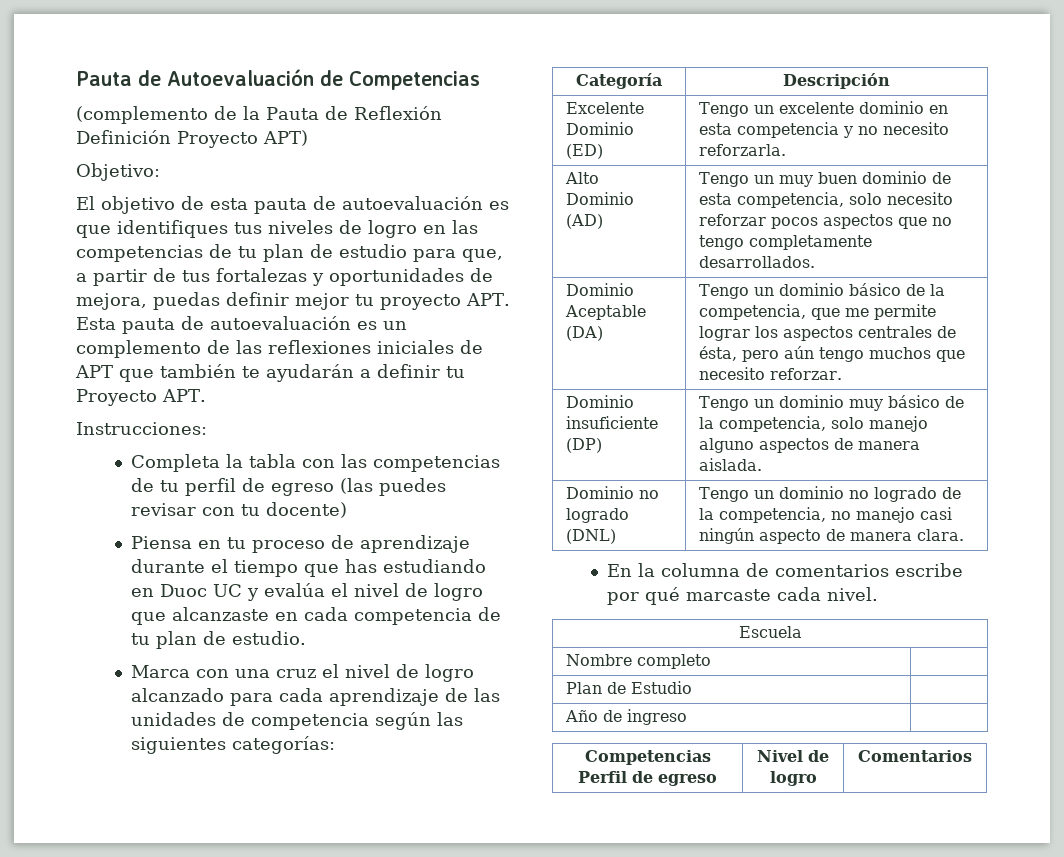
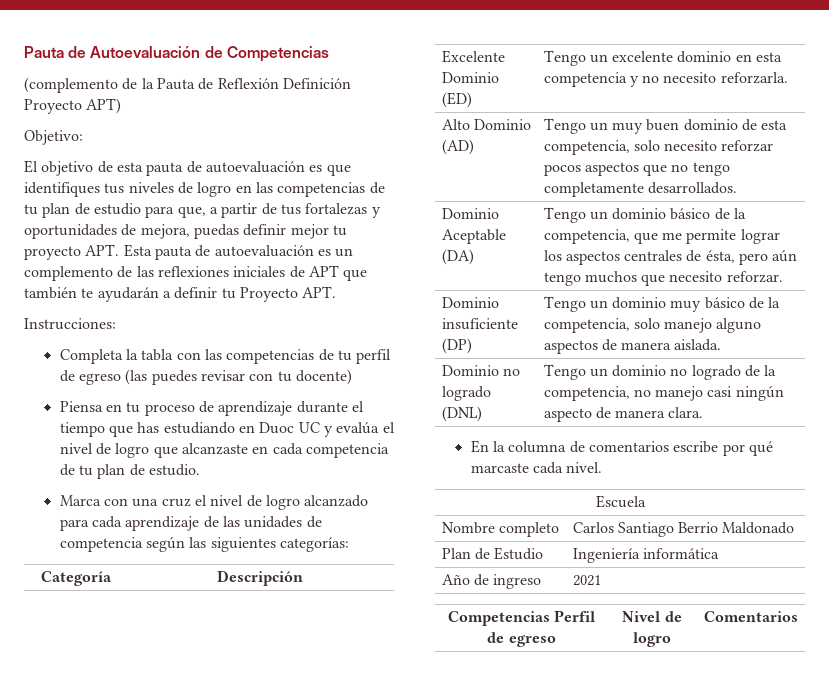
(712, 661) none -> [572,522,795,537] Carlos Santiago Berrio Maldonado
(693, 687) none -> [572,548,719,563] Ingeniería informática
(688, 717) none -> [572,575,601,586] 2021

